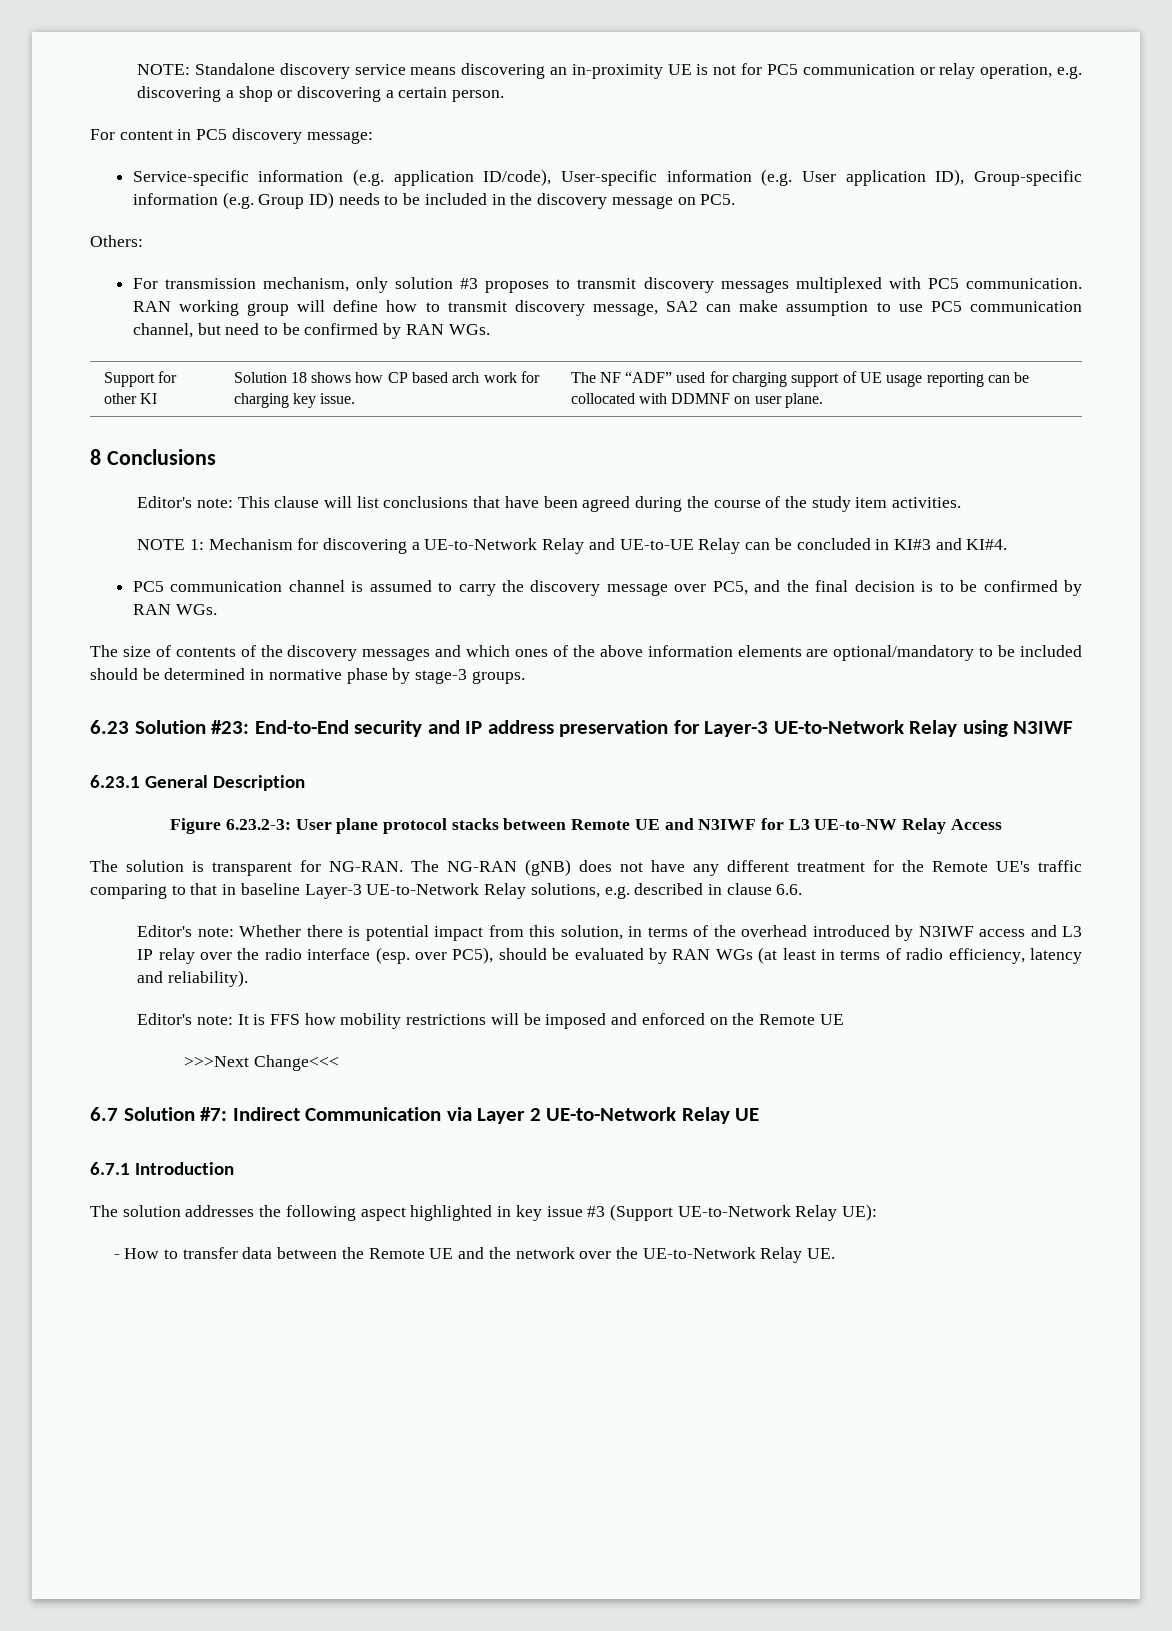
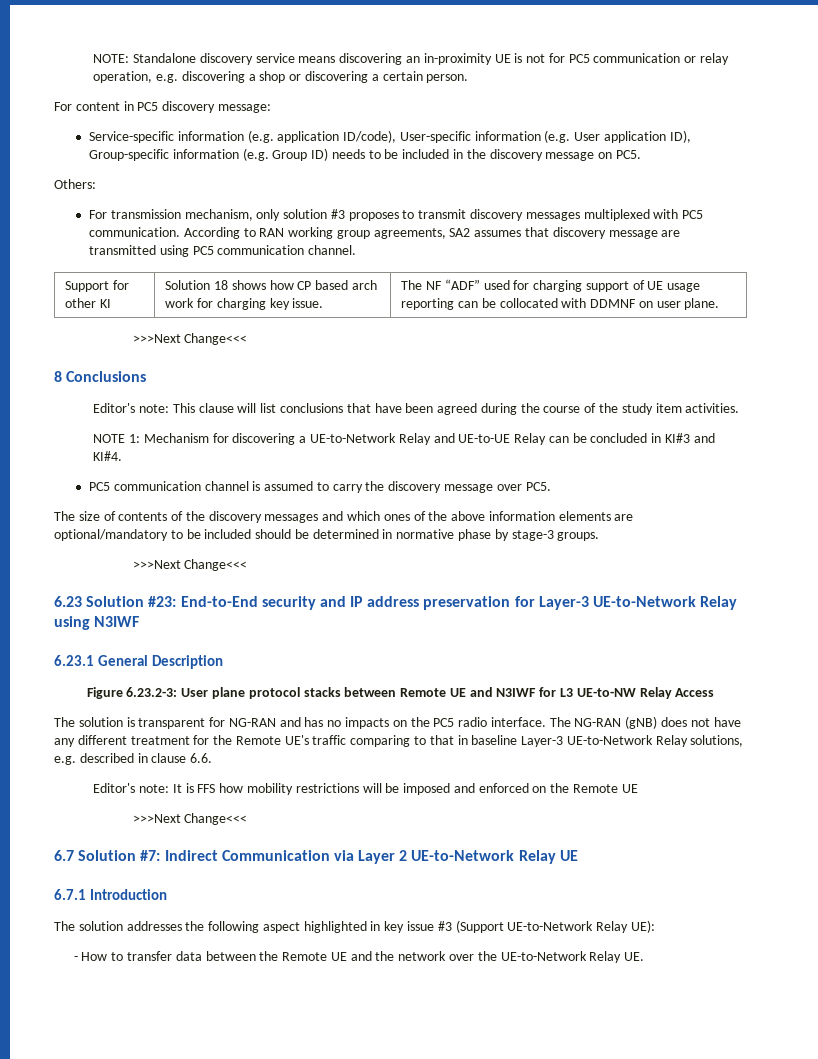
(1083, 283) none -> [183,227,256,239] According to
[297,300,1083,316] [132,323,490,339] will define how to transmit discovery message, SA2 can make assumption to use PC5 communication channel, but need to be confirmed by RAN WGs. -> [373,227,681,239] [89,245,357,257] agreements, SA2 assumes that discovery message are transmitted using PC5 communication channel.
(824, 400) none -> [132,333,248,345] // >>>Next Change<<<
[712,580,1083,596] [132,604,217,615] PC5, and the final decision is to be confirmed by RAN WGs. -> [525,482,551,491] PC5.
(525, 677) none -> [132,559,248,571] // >>>Next Change<<<
[329,861,403,872] NG-RAN. -> [228,717,546,729] NG-RAN and has no impacts on the PC5 radio interface.
[137,925,1082,941] [137,947,1083,964] [137,970,248,987] // Editor's note: Whether there is potential impact from this solution, in terms of the overhead introduced by N3IWF access and L3 IP relay over the radio interface (esp. over PC5), should be evaluated by RAN WGs (at least in terms of radio efficiency, latency and reliability). -> (213, 758) none

